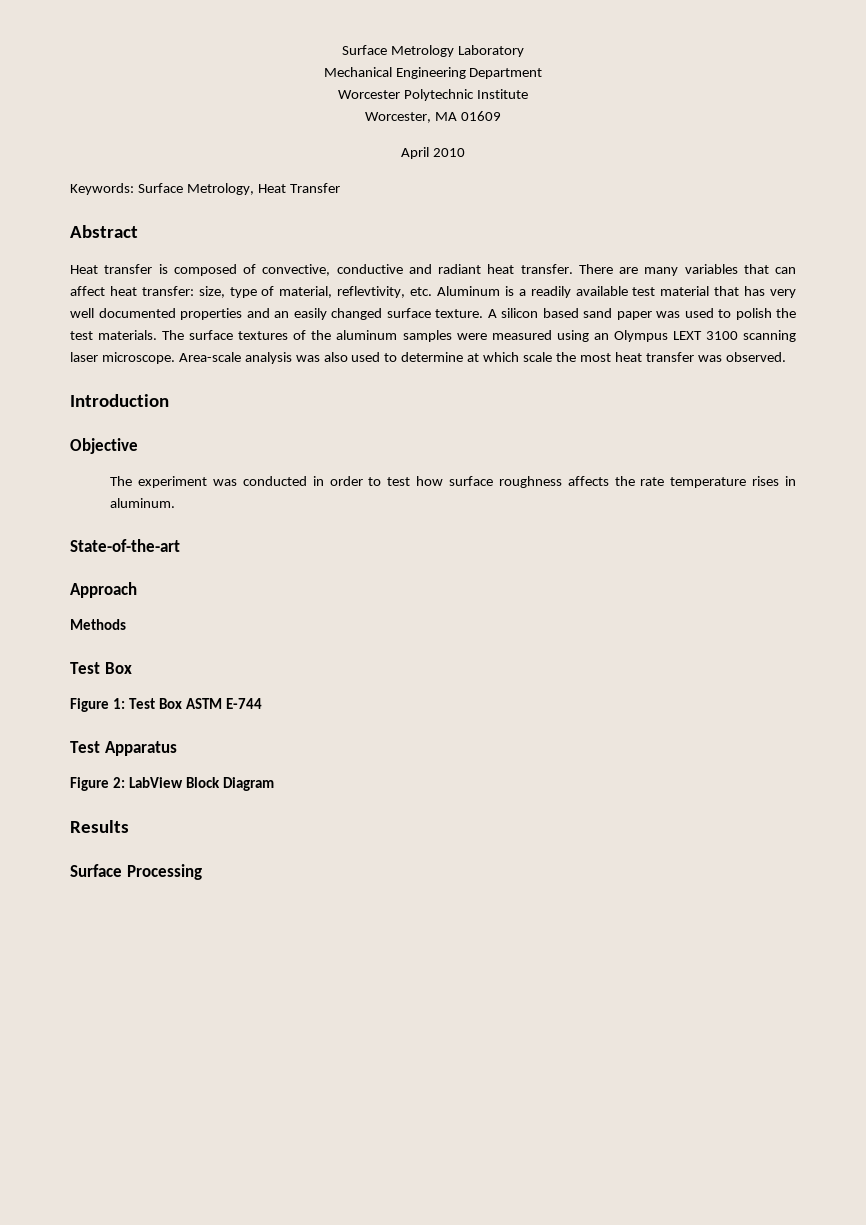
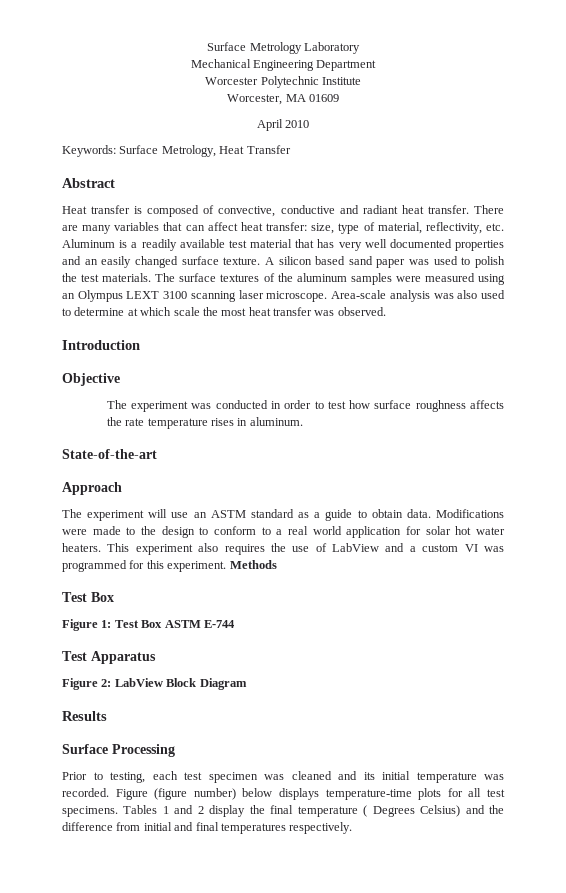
[337,286,406,298] reflevtivity, -> [425,222,482,234] reflectivity,
(137, 590) none -> [62,509,504,521] [62,526,506,538] [62,543,504,555] [62,560,227,572] The experiment will use an ASTM standard as a guide to obtain data. Modifications were made to the design to conform to a real world application for solar hot water heaters. This experiment also requires the use of LabView and a custom VI was programmed for this experiment.
(202, 872) none -> [62,771,504,783] [62,788,506,800] [62,805,504,817] [62,822,353,834] // Prior to testing, each test specimen was cleaned and its initial temperature was recorded. Figure (figure number) below displays temperature-time plots for all test specimens. Tables 1 and 2 display the final temperature ( Degrees Celsius) and the difference from initial and final temperatures respectively.

